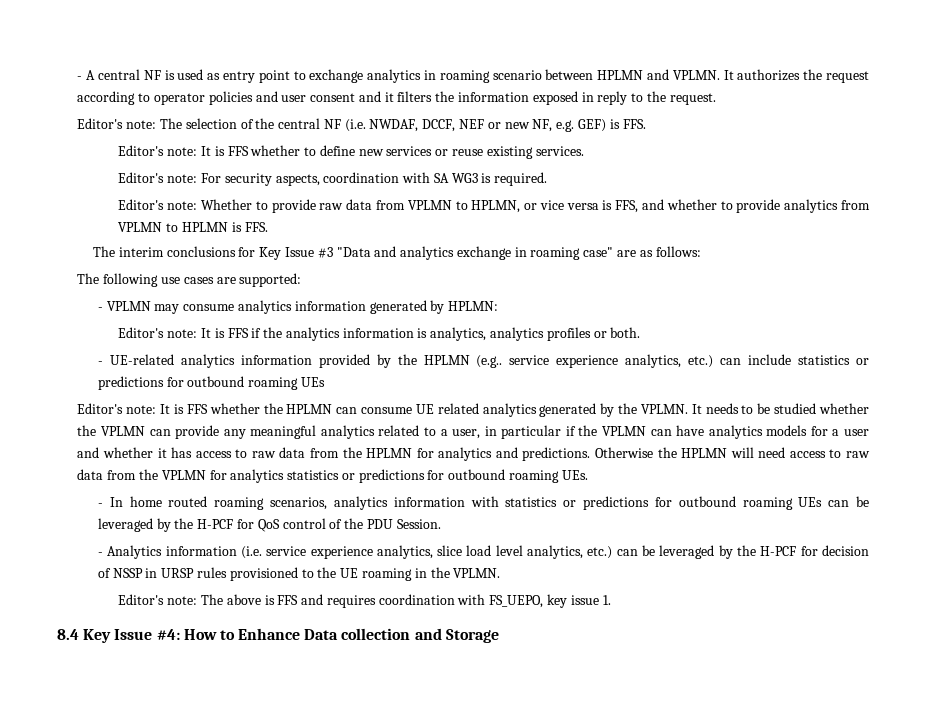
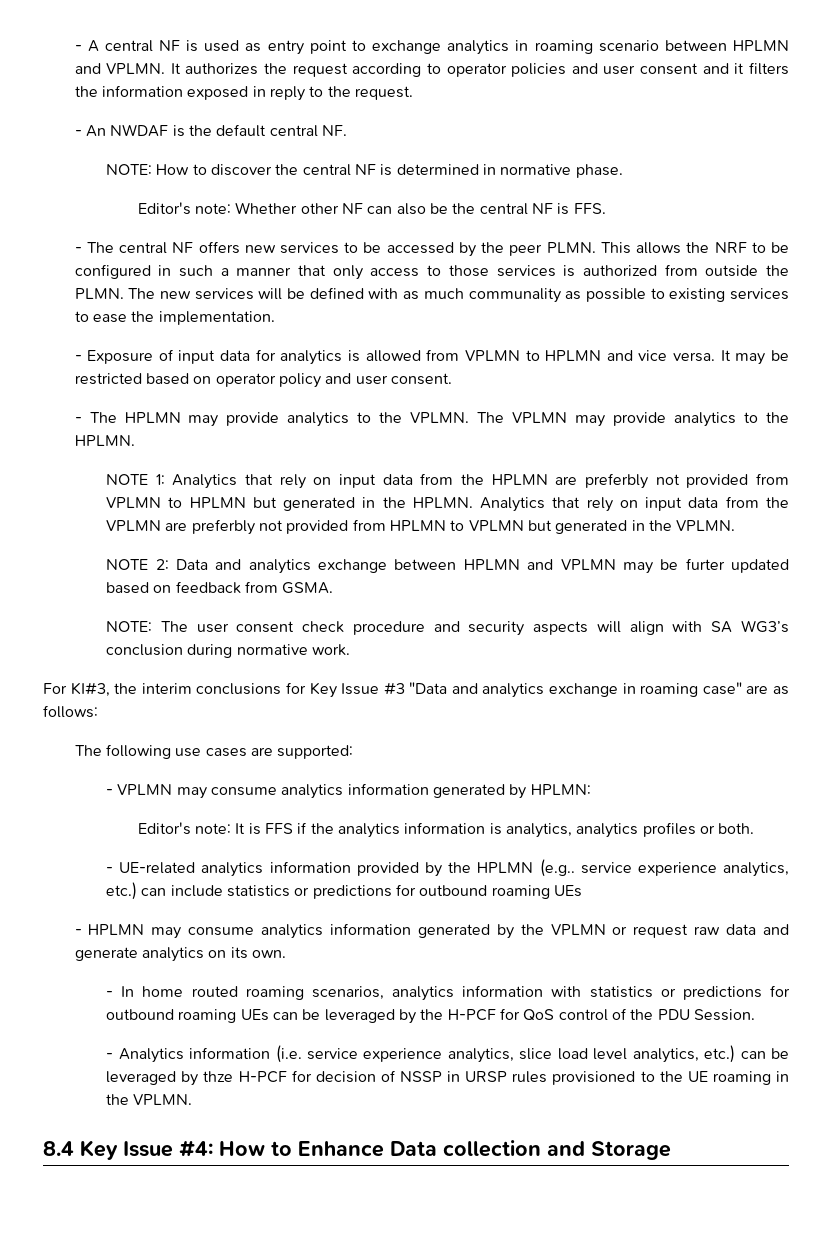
[77,118,646,132] [118,145,584,159] [118,172,548,186] [118,199,870,213] [118,222,268,232] [93,246,116,257] Editor's note: The selection of the central NF (i.e. NWDAF, DCCF, NEF or new NF, e.g. GEF) is FFS. // Editor's note: It is FFS whether to define new services or reuse existing services. // Editor's note: For security aspects, coordination with SA WG3 is required. // Editor's note: Whether to provide raw data from VPLMN to HPLMN, or vice versa is FFS, and whether to provide analytics from VPLMN to HPLMN is FFS. // The -> [74,124,347,137] [106,164,623,178] [137,202,606,215] [74,241,789,257] [74,264,789,280] [74,287,789,303] [74,311,275,325] [74,349,790,365] [74,373,452,388] [74,412,790,427] [74,435,135,446] [106,473,790,489] [106,496,790,512] [106,519,736,535] [106,558,789,574] [106,581,334,594] [106,620,790,636] [106,644,351,658] [43,682,138,697] - An NWDAF is the default central NF. // NOTE: How to discover the central NF is determined in normative phase. // Editor's note: Whether other NF can also be the central NF is FFS. // - The central NF offers new services to be accessed by the peer PLMN. This allows the NRF to be configured in such a manner that only access to those services is authorized from outside the PLMN. The new services will be defined with as much communality as possible to existing services to ease the implementation. // - Exposure of input data for analytics is allowed from VPLMN to HPLMN and vice versa. It may be restricted based on operator policy and user consent. // - The HPLMN may provide analytics to the VPLMN. The VPLMN may provide analytics to the HPLMN. // NOTE 1: Analytics that rely on input data from the HPLMN are preferbly not provided from VPLMN to HPLMN but generated in the HPLMN. Analytics that rely on input data from the VPLMN are preferbly not provided from HPLMN to VPLMN but generated in the VPLMN. // NOTE 2: Data and analytics exchange between HPLMN and VPLMN may be furter updated based on feedback from GSMA. // NOTE: The user consent check procedure and security aspects will align with SA WG3’s conclusion during normative work. // For KI#3, the
[77,403,870,417] [77,425,869,439] [77,447,870,461] [77,469,588,483] Editor's note: It is FFS whether the HPLMN can consume UE related analytics generated by the VPLMN. It needs to be studied whether the VPLMN can provide any meaningful analytics related to a user, in particular if the VPLMN can have analytics models for a user and whether it has access to raw data from the HPLMN for analytics and predictions. Otherwise the HPLMN will need access to raw data from the VPLMN for analytics statistics or predictions for outbound roaming UEs. -> [74,923,789,939] [74,947,286,962] - HPLMN may consume analytics information generated by the VPLMN or request raw data and generate analytics on its own.
[737,545,757,556] the -> [203,1071,234,1082] thze
[118,594,611,608] // Editor's note: The above is FFS and requires coordination with FS_UEPO, key issue 1. -> (193, 1099) none

